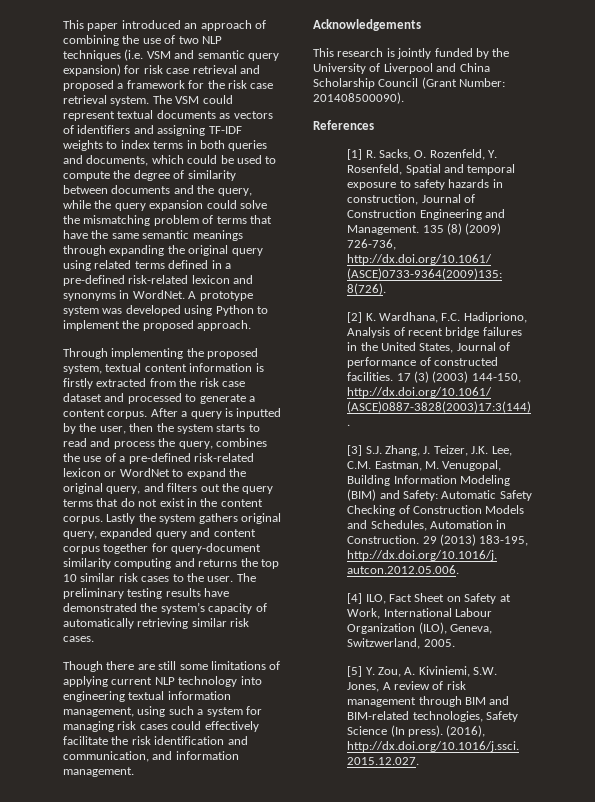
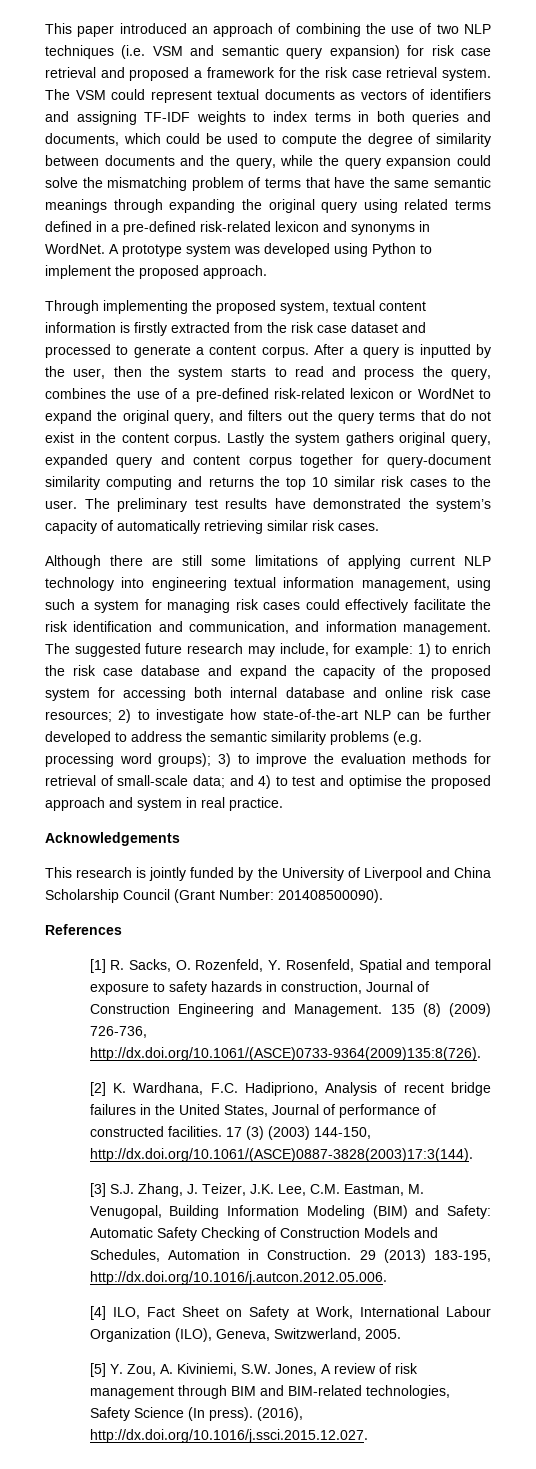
[127,588,163,599] testing -> [194,499,218,509] test
[63,661,103,672] Though -> [45,555,101,569] Although
(134, 772) none -> [45,643,491,657] [45,665,491,679] [45,687,491,701] [45,709,491,723] [45,731,422,745] [45,753,492,767] [45,775,491,789] [45,797,283,811] The suggested future research may include, for example: 1) to enrich the risk case database and expand the capacity of the proposed system for accessing both internal database and online risk case resources; 2) to investigate how state-of-the-art NLP can be further developed to address the semantic similarity problems (e.g. processing word groups); 3) to improve the evaluation methods for retrieval of small-scale data; and 4) to test and optimise the proposed approach and system in real practice.

